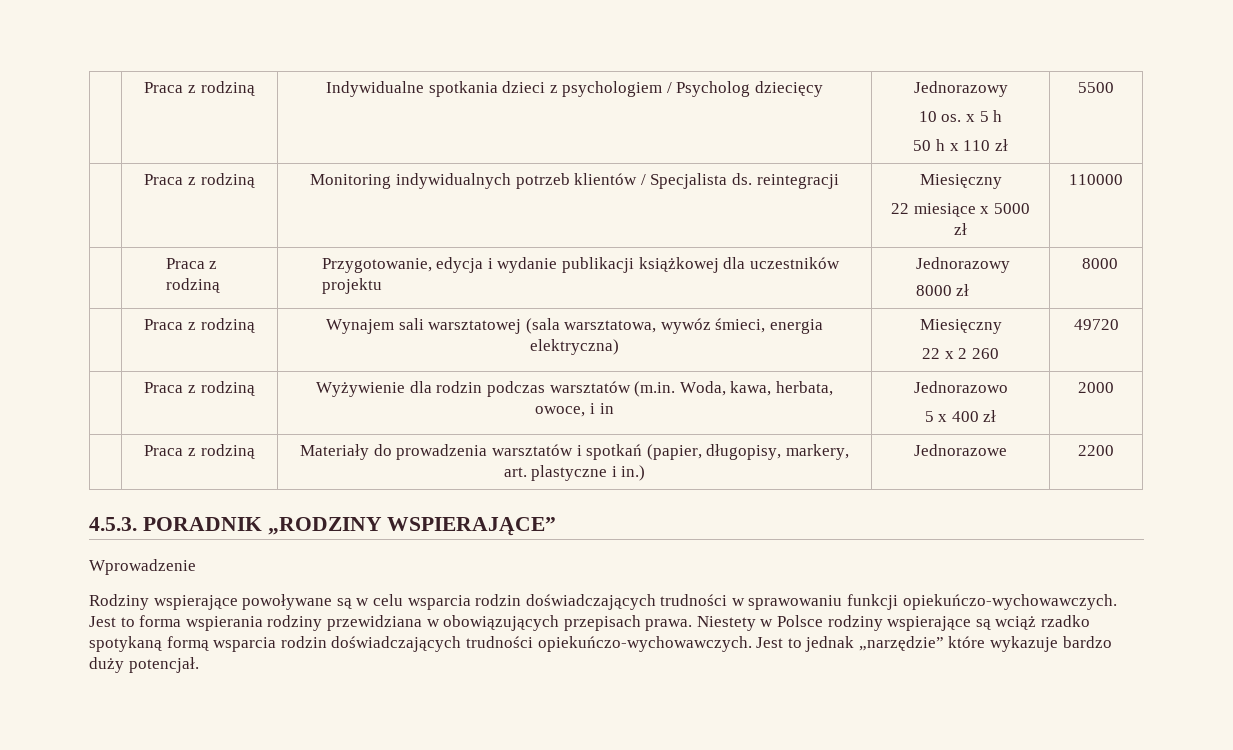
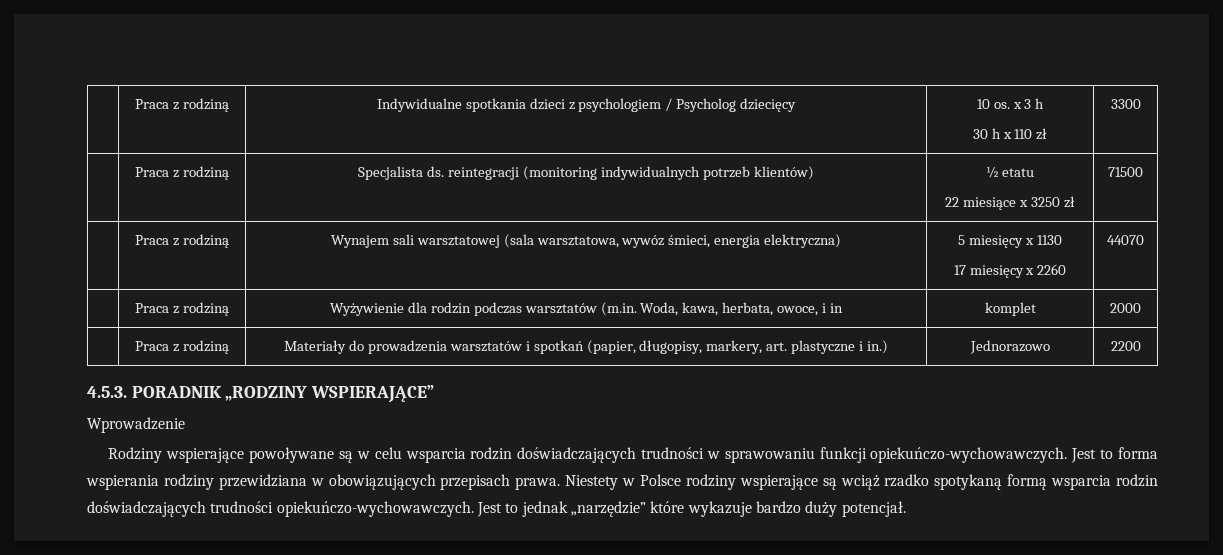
[913,81,1008,97] Jednorazowy // -> (797, 105) none
[979,111,989,122] 5 -> [1024,99,1032,109] 3
[913,140,932,151] 50 -> [972,129,988,139] 30
[1078,82,1114,93] [144,173,255,188] [310,173,839,189] [919,174,1002,189] 5500 // | Praca z rodziną | Monitoring indywidualnych potrzeb klientów / Specjalista ds. reintegracji | Miesięczny -> [1110,99,1141,109] [135,166,229,180] [358,166,814,180] [985,166,1035,178] 3300 // | Praca z rodziną | Specjalista ds. reintegracji (monitoring indywidualnych potrzeb klientów) | ½ etatu
[993,203,1030,214] [954,223,967,235] [1069,174,1123,185] [165,258,218,269] [165,278,220,293] [321,257,840,273] [321,278,382,294] [915,257,1010,273] [915,284,970,296] [1082,258,1119,269] 5000 zł | 110000 // | Praca z rodziną | Przygotowanie, edycja i wydanie publikacji książkowej dla uczestników projektu | Jednorazowy // 8000 zł | 8000 -> [1030,196,1075,208] [1108,167,1143,177] 3250 zł | 71500
[919,319,1002,334] [922,348,999,359] [1073,319,1119,330] Miesięczny // 22 x 2 260 | 49720 -> [958,235,1062,248] [953,264,1067,278] [1107,235,1144,245] 5 miesięcy x 1130 // 17 miesięcy x 2260 | 44070
[913,381,1008,393] [924,410,997,422] Jednorazowo // 5 x 400 zł -> [984,302,1036,316] komplet
[914,444,1007,456] Jednorazowe -> [969,340,1050,354] Jednorazowo

